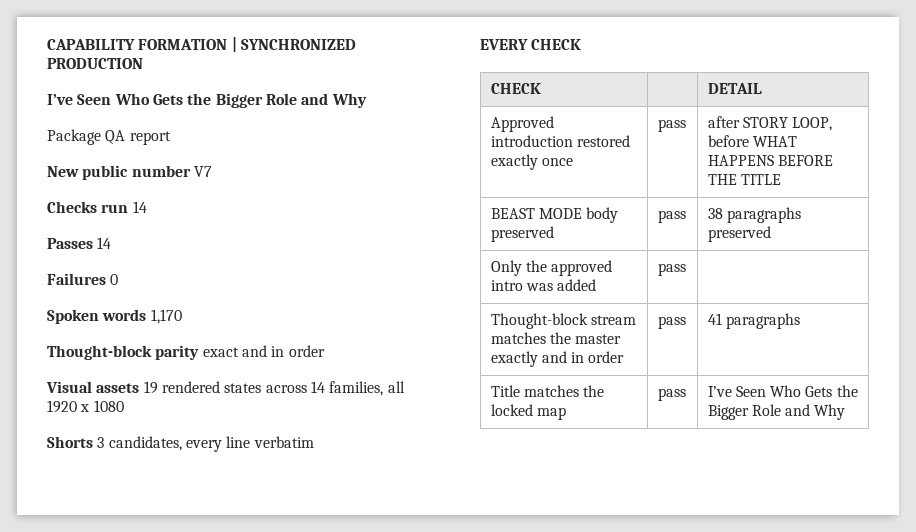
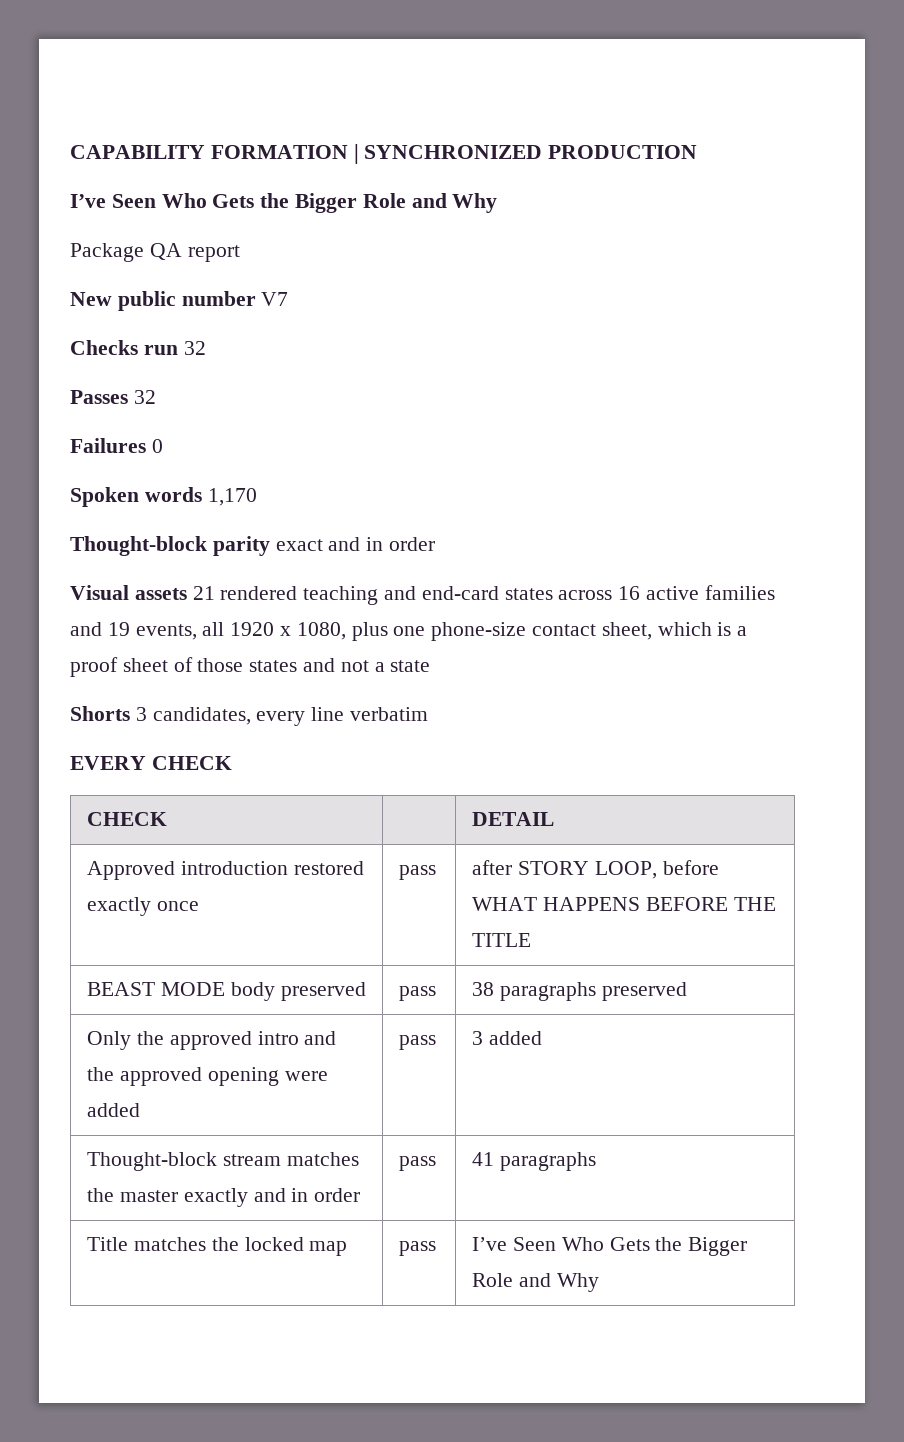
[132,201,147,213] 14 -> [183,341,206,355] 32
[97,237,112,249] 14 -> [133,390,156,404] 32
[143,381,405,396] [47,400,124,413] 19 rendered states across 14 families, all 1920 x 1080 -> [192,585,775,605] [70,622,748,641] [70,657,431,677] 21 rendered teaching and end-card states across 16 active families and 19 events, all 1920 x 1080, plus one phone-size contact sheet, which is a proof sheet of those states and not a state
[525,283,553,291] was -> [304,1031,337,1045] [87,1067,328,1086] and the approved opening were
(686, 269) none -> [472,1031,542,1045] 3 added

